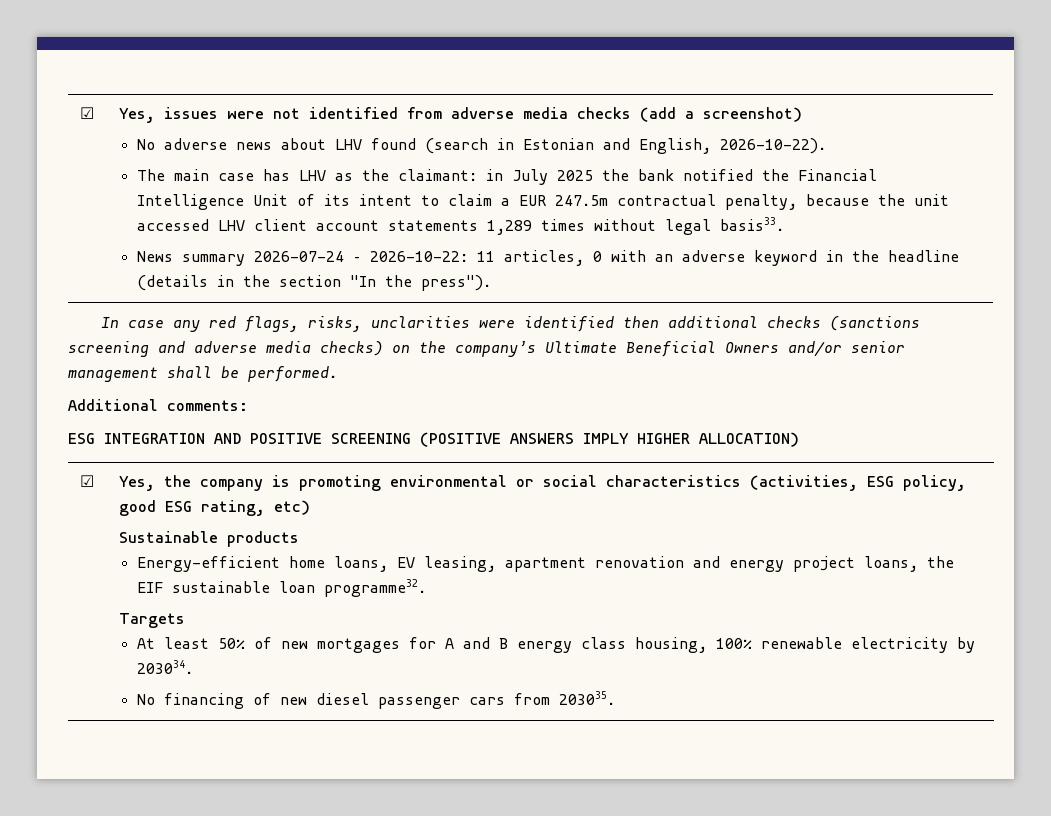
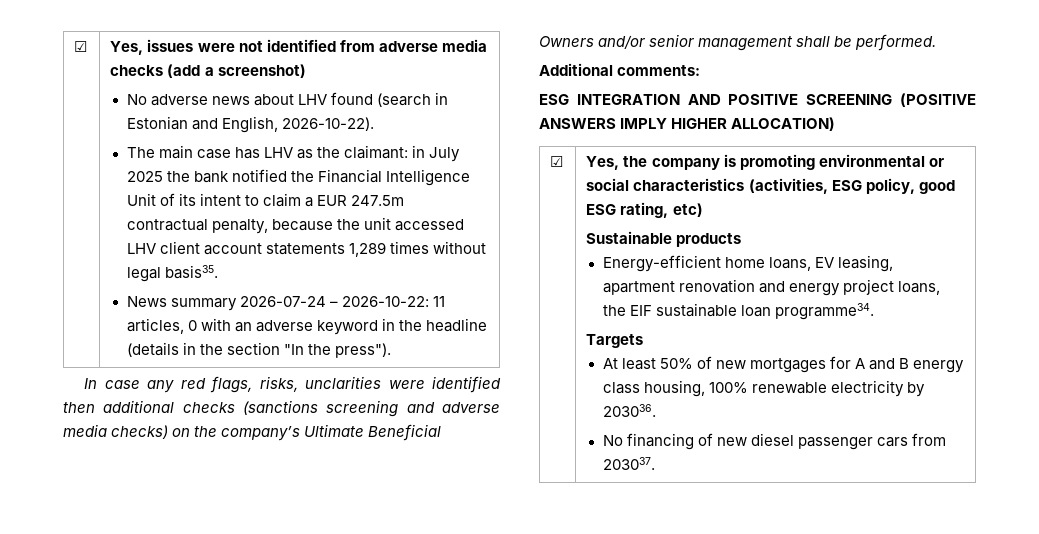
[719,217,784,231] basis33. -> [164,265,218,279] basis35.
[323,579,426,597] programme32. -> [775,303,875,320] programme34.
[136,660,193,674] 203034. -> [602,404,656,417] 203036.
[558,691,615,705] 203035. -> [602,457,655,470] 203037.

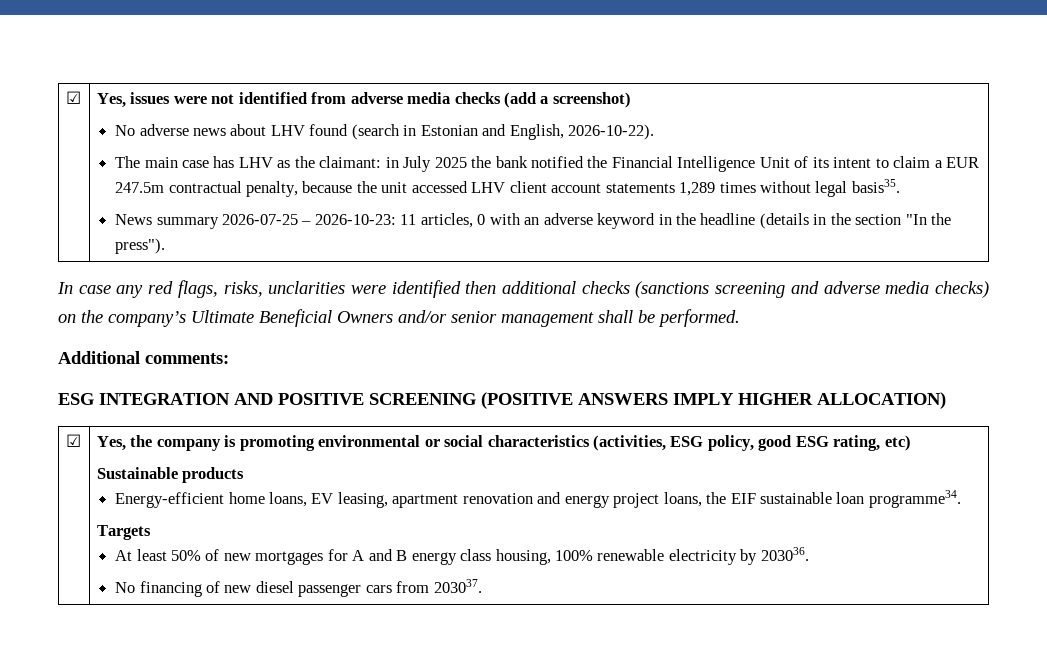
[240,296,430,307] 2026-07-24 – 2026-10-22: -> [221,214,396,225] 2026-07-25 – 2026-10-23:

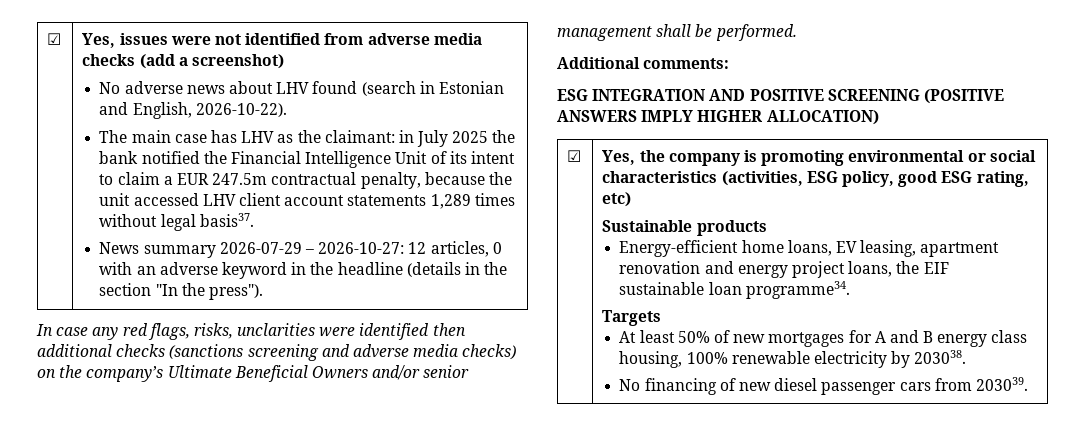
[851,179,900,193] basis35. -> [199,213,254,227] basis37.
[221,214,417,225] 2026-07-25 – 2026-10-23: 11 -> [219,242,427,254] 2026-07-29 – 2026-10-27: 12
[760,547,809,561] 203036. -> [914,350,967,364] 203038.
[433,579,482,593] 203037. -> [975,377,1028,391] 203039.

